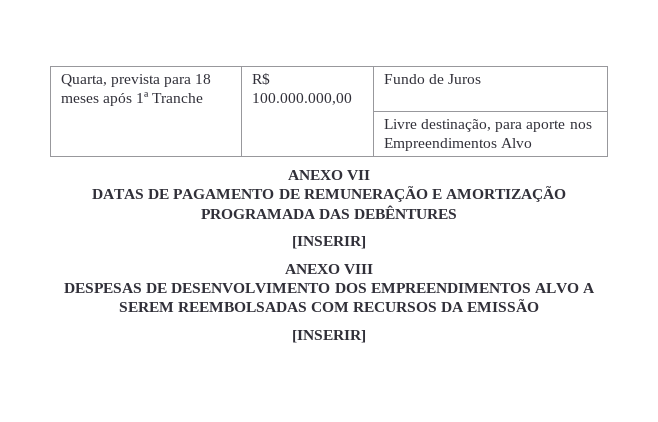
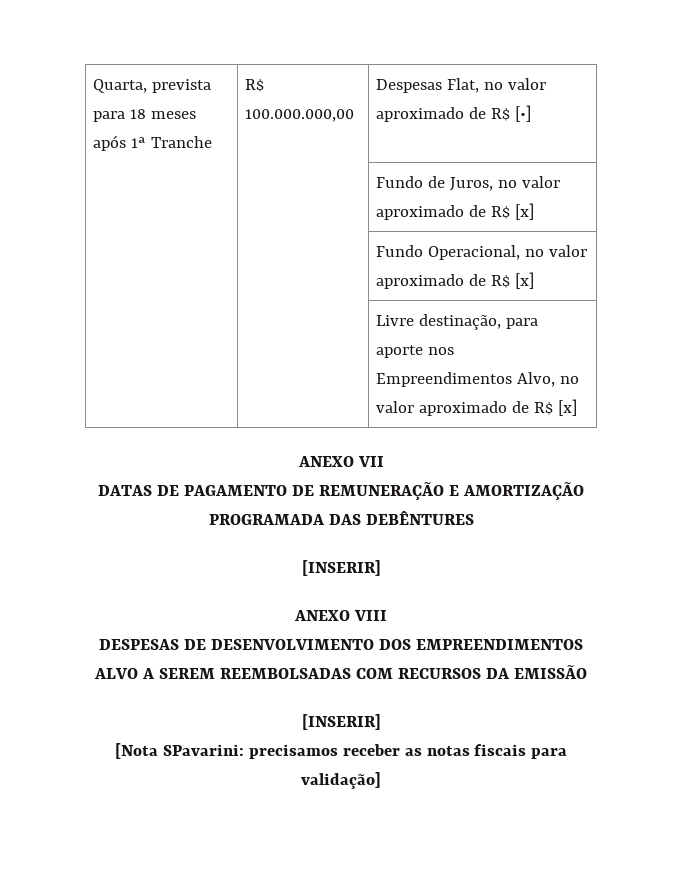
[383,74,482,84] Fundo de Juros -> [376,78,547,93] [376,105,532,122] [376,176,561,191] [376,203,535,220] [376,245,588,260] [376,272,535,289] Despesas Flat, no valor aproximado de R$ [•] // | | Fundo de Juros, no valor aproximado de R$ [x] // | | Fundo Operacional, no valor aproximado de R$ [x]
[501,138,533,148] Alvo -> [517,372,580,387] [376,399,578,416] Alvo, no valor aproximado de R$ [x]
(366, 336) none -> [114,743,568,759] [301,772,381,789] // [Nota SPavarini: precisamos receber as notas fiscais para validação]

